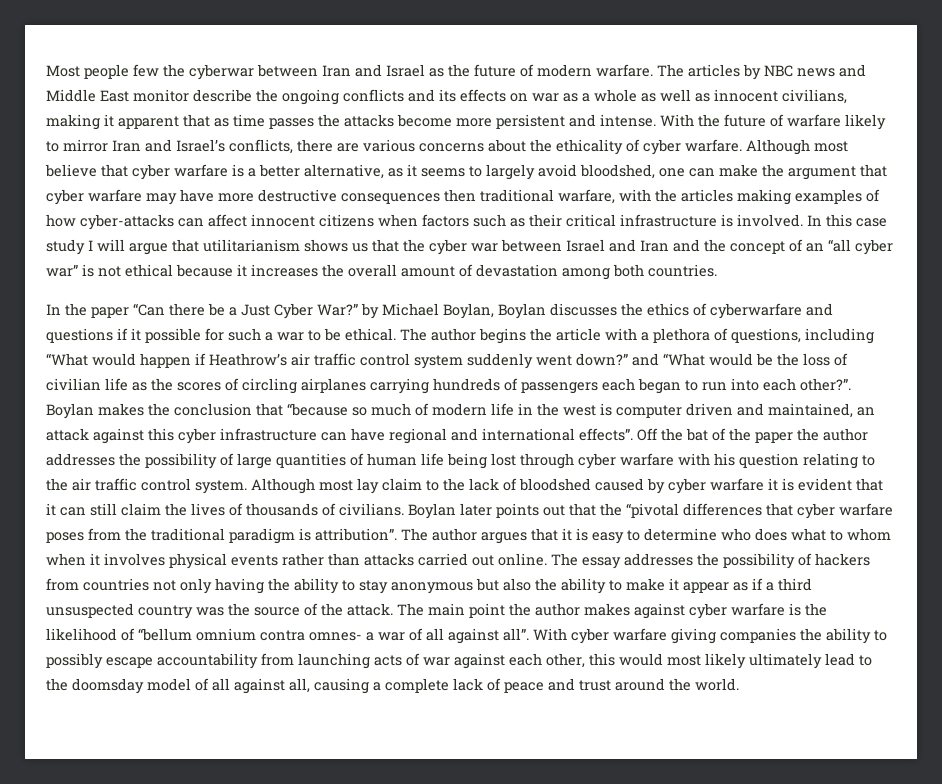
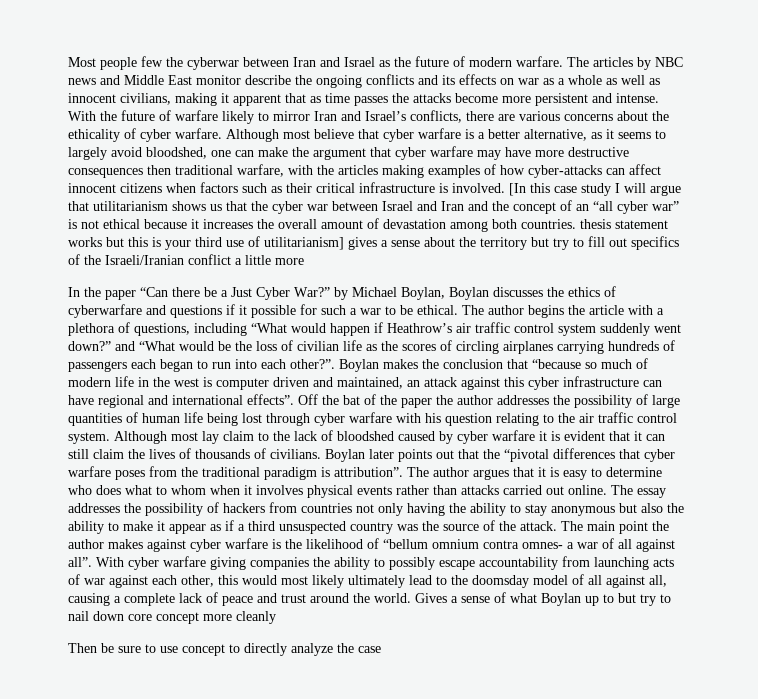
[807,215,822,226] In -> [509,183,526,196] [In
(717, 270) none -> [580,219,668,229] [68,236,679,250] [68,254,304,265] thesis statement works but this is your third use of utilitarianism] gives a sense about the territory but try to fill out specifics of the Israeli/Iranian conflict a little more
(739, 684) none -> [415,592,671,606] [68,611,276,624] [68,643,381,656] Gives a sense of what Boylan up to but try to nail down core concept more cleanly // Then be sure to use concept to directly analyze the case

